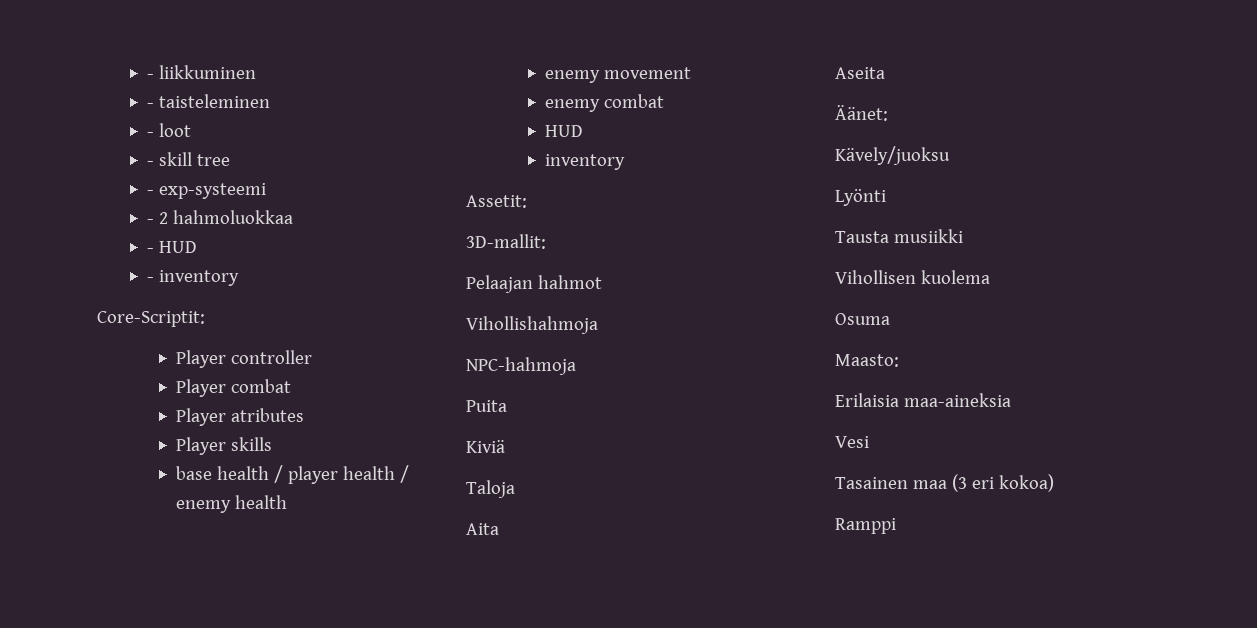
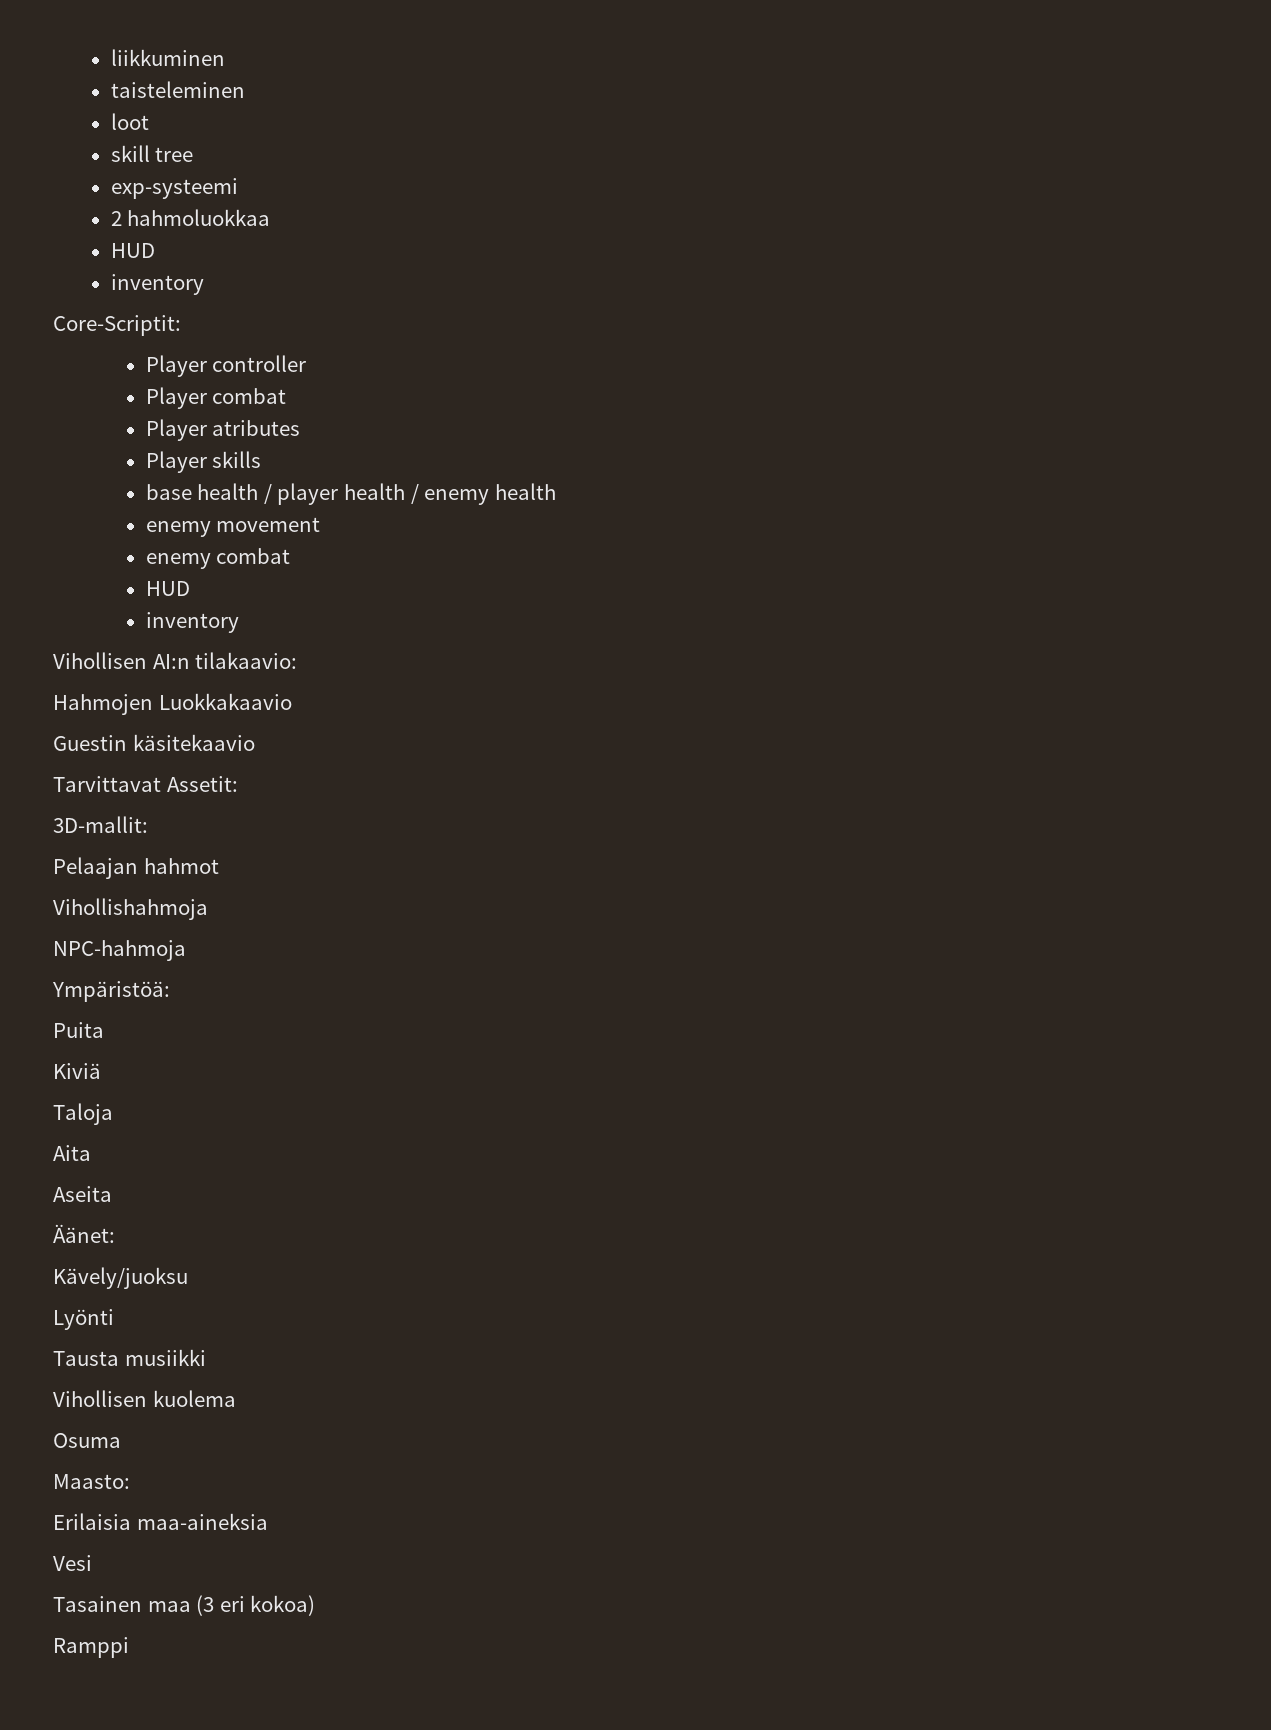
[146,74,154,79] - -> (110, 57) none
[146,103,154,108] - -> (225, 57) none
[146,132,154,137] - -> (245, 89) none
[146,161,154,166] - -> (149, 121) none
[146,190,154,195] - -> (194, 154) none
[146,219,154,224] - -> (238, 188) none
[146,241,197,253] [146,277,154,282] - HUD // - -> [110,243,155,258] HUD //
(625, 162) none -> [53,652,298,669] [53,693,292,715] [53,734,255,751] [53,776,161,792] Vihollisen AI:n tilakaavio: // Hahmojen Luokkakaavio // Guestin käsitekaavio // Tarvittavat
(576, 366) none -> [52,981,170,1002] // Ympäristöä:

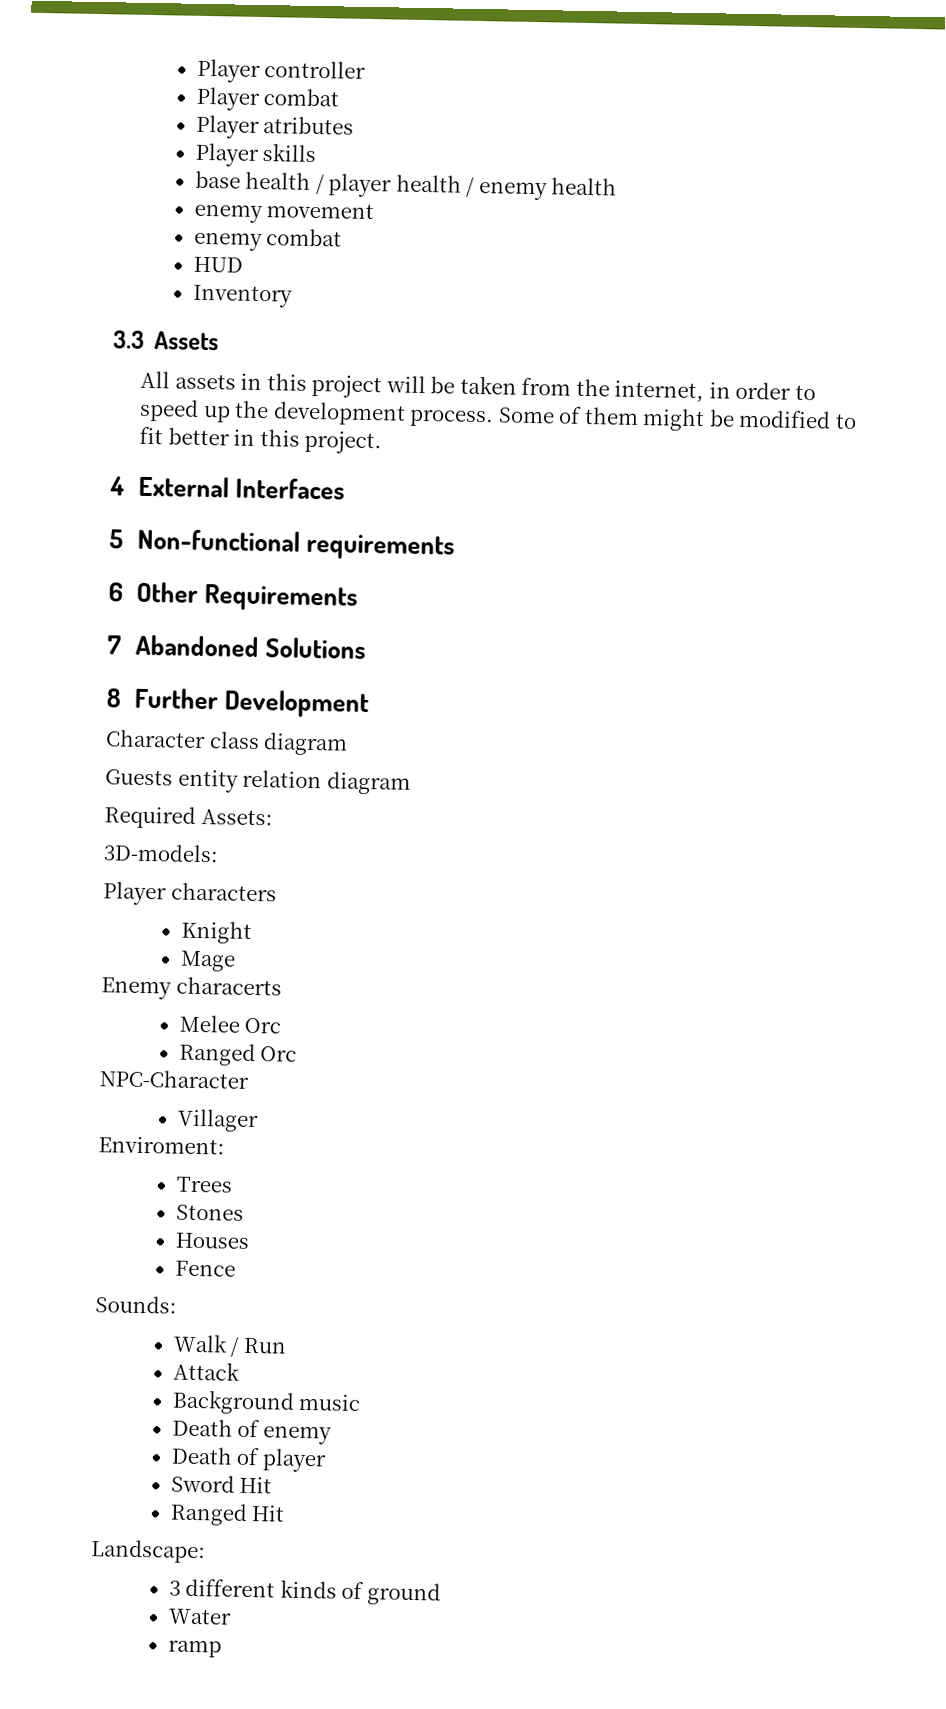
[110,49,225,66] [110,81,245,98] [110,113,149,130] [110,145,194,162] [110,178,238,199] [110,209,271,226] [110,243,155,258] [110,274,204,295] [53,315,181,336] liikkuminen // taisteleminen // loot // skill tree // exp-systeemi // 2 hahmoluokkaa // HUD // inventory // Core-Scriptit: // -> (196, 70) none
[145,612,239,633] [53,652,298,669] [53,693,292,715] [53,734,255,751] [53,776,238,792] [53,816,148,833] [53,857,219,879] [53,898,208,920] [53,940,186,961] [52,981,170,1002] [53,1022,104,1038] [53,1063,101,1079] [53,1103,113,1125] [53,1145,91,1161] [53,1186,112,1202] [53,1224,115,1243] [53,1267,188,1289] [53,1309,114,1330] [53,1349,206,1366] [53,1390,236,1407] [53,1433,121,1448] [53,1474,130,1489] [53,1513,268,1530] [53,1555,92,1571] [53,1595,316,1616] [53,1637,129,1658] inventory // Vihollisen AI:n tilakaavio: // Hahmojen Luokkakaavio // Guestin käsitekaavio // Tarvittavat Assetit: // 3D-mallit: // Pelaajan hahmot // Vihollishahmoja // NPC-hahmoja // Ympäristöä: // Puita // Kiviä // Taloja // Aita // Aseita // Äänet: // Kävely/juoksu // Lyönti // Tausta musiikki // Vihollisen kuolema // Osuma // Maasto: // Erilaisia maa-aineksia // Vesi // Tasainen maa (3 eri kokoa) // Ramppi -> [192,284,293,308] [113,330,220,351] [140,370,816,403] [139,398,857,432] [139,426,383,455] [109,475,346,500] [109,528,456,561] [108,581,359,612] [107,634,367,660] [106,687,369,719] [105,729,349,756] [105,769,411,795] [104,805,273,829] [103,843,219,863] [103,881,277,906] [180,920,252,944] [179,950,236,972] [101,976,282,1000] [178,1014,282,1034] [178,1042,298,1067] [99,1069,249,1089] [176,1108,259,1133] [98,1136,225,1155] [175,1176,233,1193] [175,1204,244,1221] [174,1232,250,1249] [174,1260,236,1277] [95,1295,177,1314] [172,1333,287,1357] [172,1361,240,1381] [171,1389,362,1415] [171,1418,332,1445] [170,1446,327,1473] [170,1474,273,1494] [169,1502,286,1526] [90,1539,206,1564] [168,1578,441,1606] [167,1608,232,1625] [167,1639,222,1658] Inventory // 3.3 Assets // All assets in this project will be taken from the internet, in order to speed up the development process. Some of them might be modified to fit better in this project. // 4 External Interfaces // 5 Non-functional requirements // 6 Other Requirements // 7 Abandoned Solutions // 8 Further Development // Character class diagram // Guests entity relation diagram // Required Assets: // 3D-models: // Player characters // Knight // Mage // Enemy characerts // Melee Orc // Ranged Orc // NPC-Character // Villager // Enviroment: // Trees // Stones // Houses // Fence // Sounds: // Walk / Run // Attack // Background music // Death of enemy // Death of player // Sword Hit // Ranged Hit // Landscape: // 3 different kinds of ground // Water // ramp

